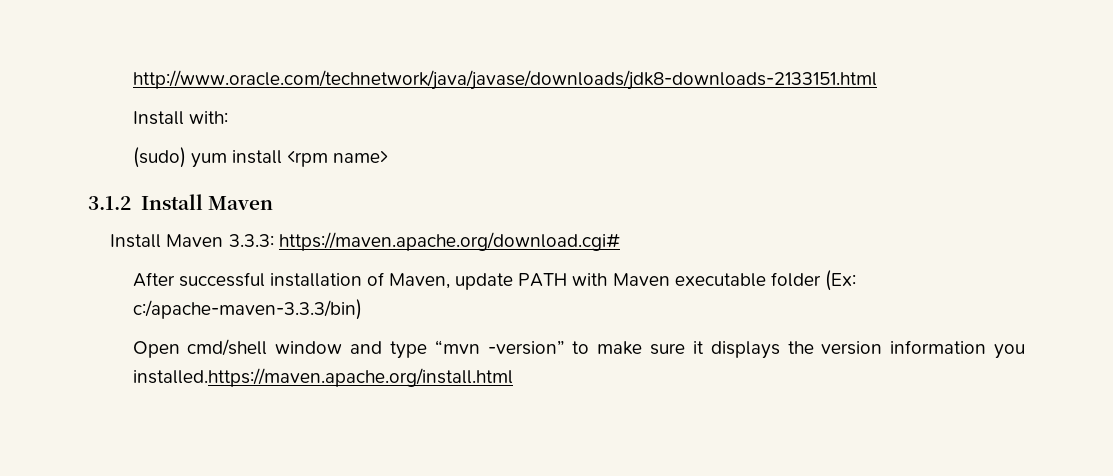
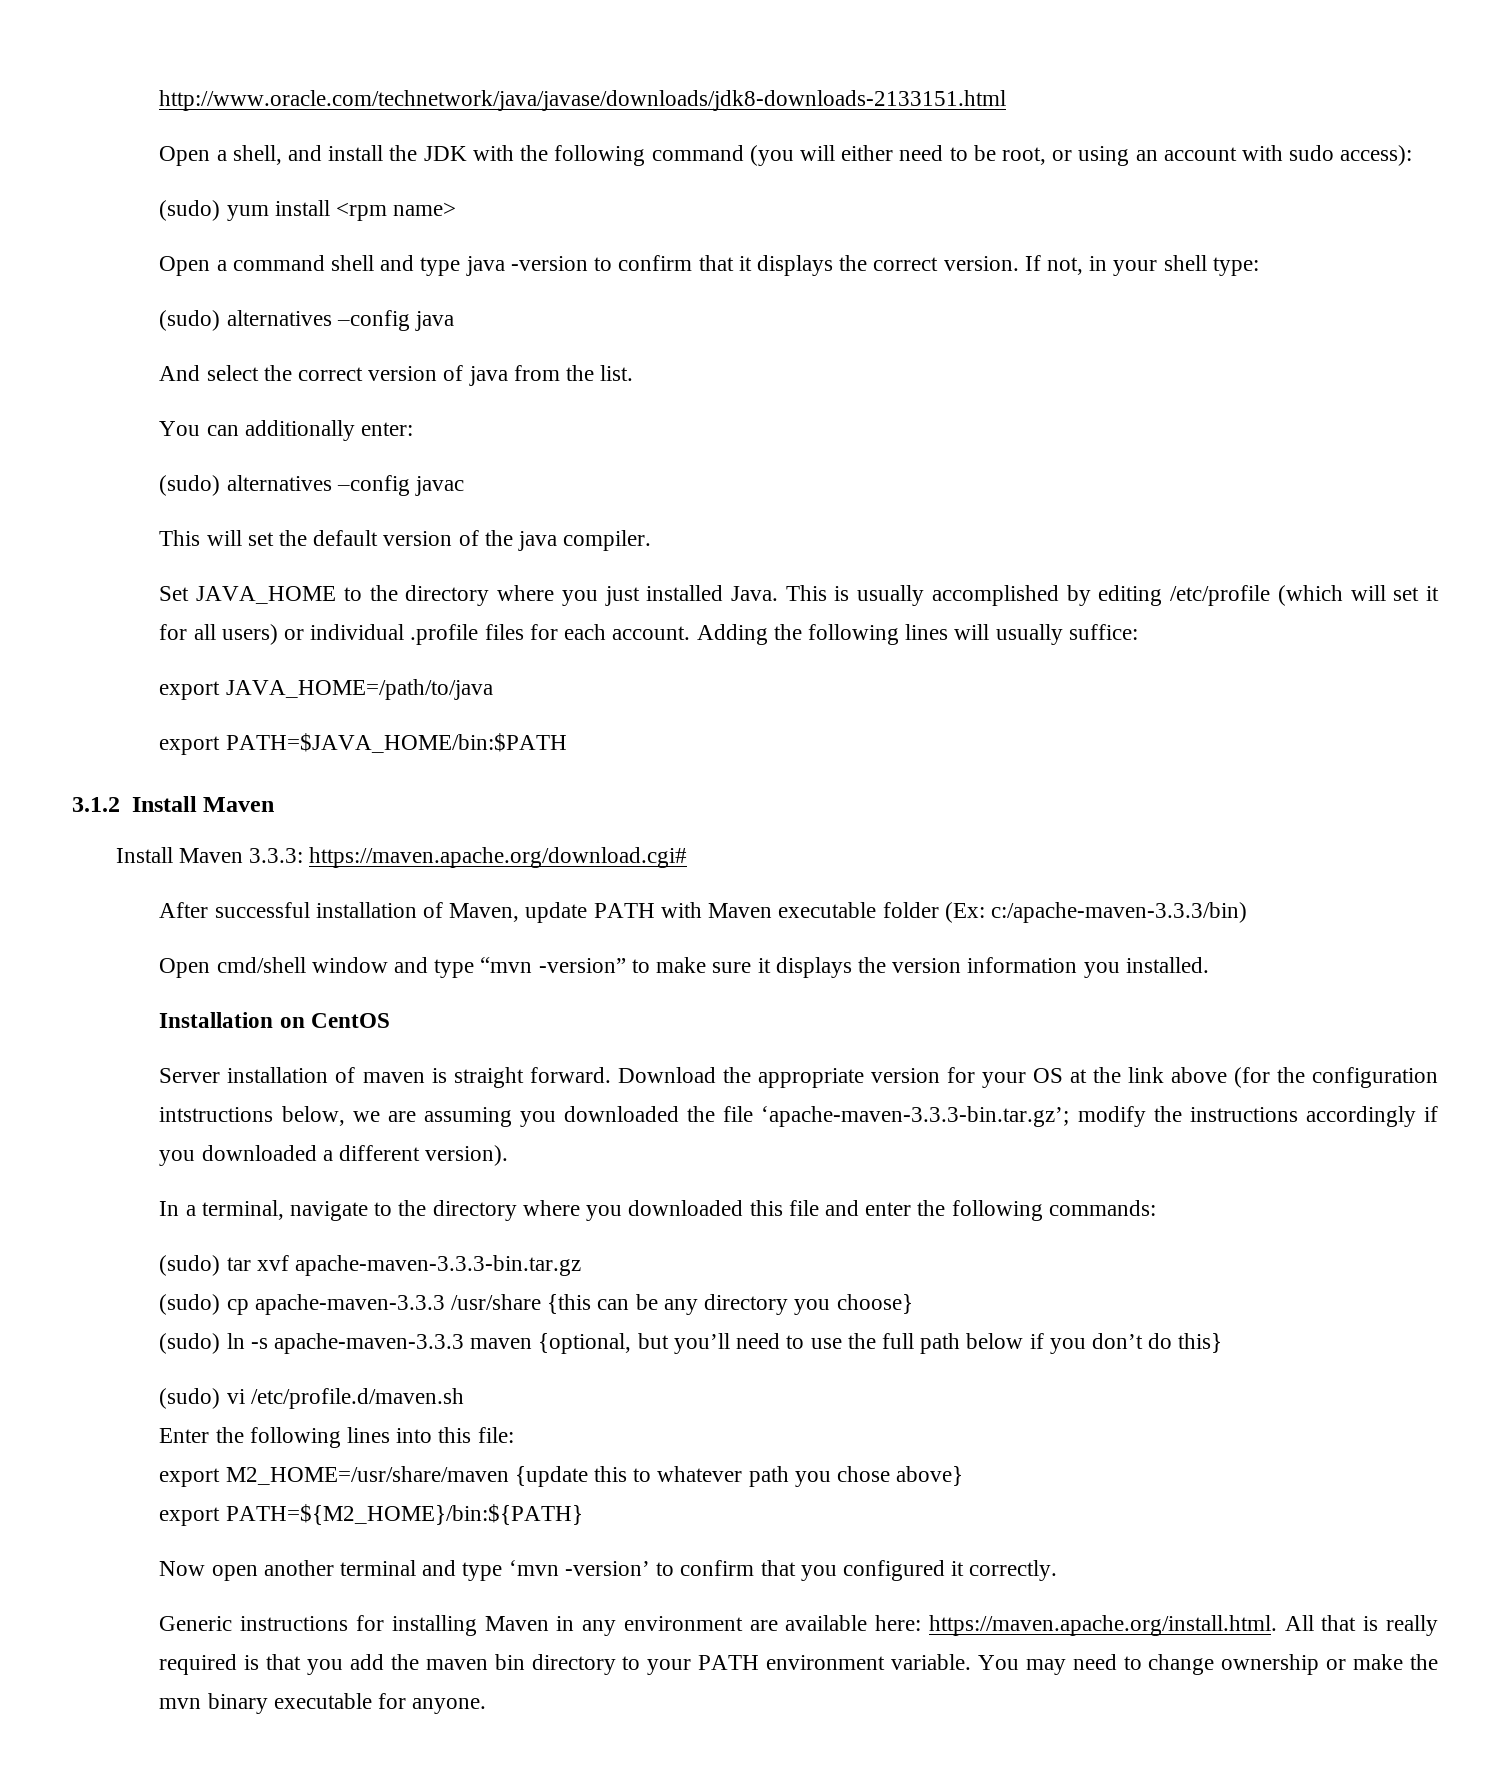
[132,111,228,125] Install with: -> [159,145,1413,166] Open a shell, and install the JDK with the following command (you will either need to be root, or using an account with sudo access):
(389, 156) none -> [159,255,1259,276] [159,310,455,331] [159,365,634,386] [159,420,414,441] [159,475,465,496] [159,530,652,551] [159,585,1440,606] [159,624,1138,645] [159,679,493,700] [159,733,567,755] // Open a command shell and type java -version to confirm that it displays the correct version. If not, in your shell type: // (sudo) alternatives –config java // And select the correct version of java from the list. // You can additionally enter: // (sudo) alternatives –config javac // This will set the default version of the java compiler. // Set JAVA_HOME to the directory where you just installed Java. This is usually accomplished by editing /etc/profile (which will set it for all users) or individual .profile files for each account. Adding the following lines will usually suffice: // export JAVA_HOME=/path/to/java // export PATH=$JAVA_HOME/bin:$PATH
[132,368,513,387] installed.https://maven.apache.org/install.html -> [1125,957,1209,973] [159,1012,390,1028] [159,1067,1438,1088] [159,1106,1438,1127] [159,1145,509,1166] [159,1200,1156,1221] [159,1255,582,1276] [159,1294,913,1315] [159,1333,1223,1354] [159,1388,464,1409] [159,1427,514,1448] [159,1466,964,1487] [159,1504,583,1526] [159,1560,1058,1581] [159,1615,1438,1636] [159,1654,1439,1675] [159,1693,487,1714] installed. // Installation on CentOS // Server installation of maven is straight forward. Download the appropriate version for your OS at the link above (for the configuration intstructions below, we are assuming you downloaded the file ‘apache-maven-3.3.3-bin.tar.gz’; modify the instructions accordingly if you downloaded a different version). // In a terminal, navigate to the directory where you downloaded this file and enter the following commands: // (sudo) tar xvf apache-maven-3.3.3-bin.tar.gz // (sudo) cp apache-maven-3.3.3 /usr/share {this can be any directory you choose} // (sudo) ln -s apache-maven-3.3.3 maven {optional, but you’ll need to use the full path below if you don’t do this} // (sudo) vi /etc/profile.d/maven.sh // Enter the following lines into this file: // export M2_HOME=/usr/share/maven {update this to whatever path you chose above} // export PATH=${M2_HOME}/bin:${PATH} // Now open another terminal and type ‘mvn -version’ to confirm that you configured it correctly. // Generic instructions for installing Maven in any environment are available here: https://maven.apache.org/install.html. All that is really required is that you add the maven bin directory to your PATH environment variable. You may need to change ownership or make the mvn binary executable for anyone.

